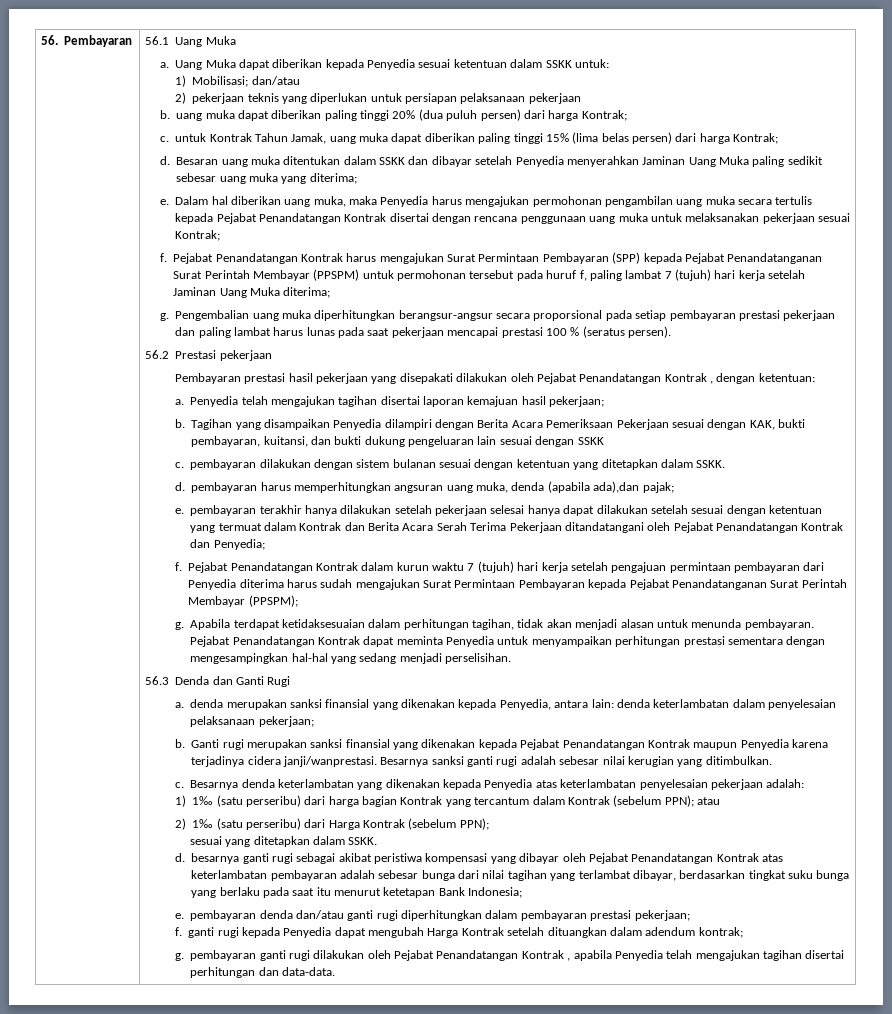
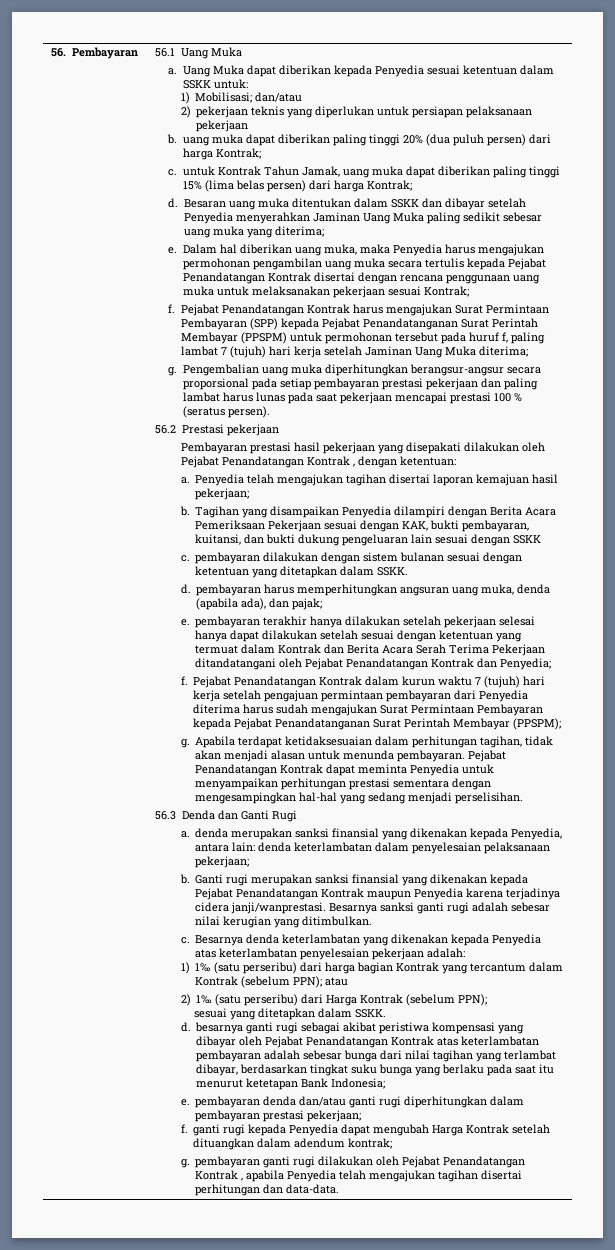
[593,481,640,493] ada),dan -> [241,598,290,610] ada), dan

